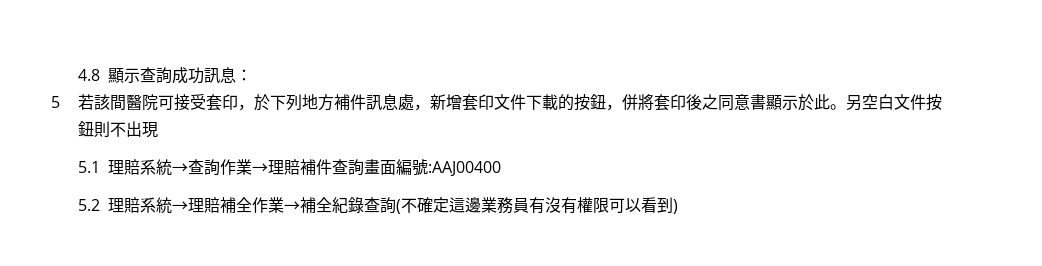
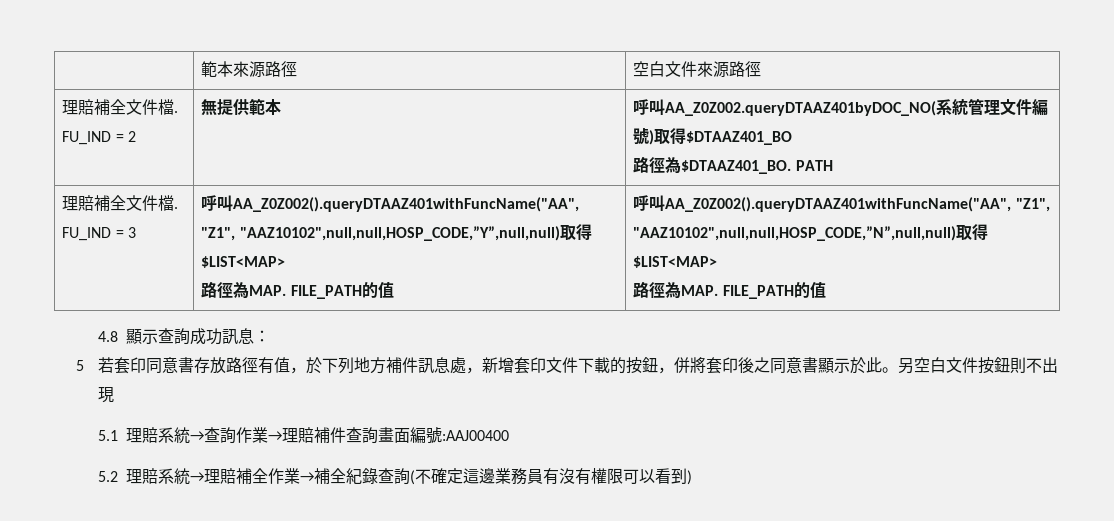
(77, 75) none -> [201,61,298,78] [633,61,762,78] [62,99,179,115] [62,131,137,145] [201,98,282,116] [633,98,1049,116] [633,128,793,145] [633,156,833,174] [62,195,179,211] [62,227,137,241] [201,195,580,212] [201,224,592,241] [201,256,286,268] [201,281,394,299] [633,195,1050,212] [633,224,989,241] [633,256,718,268] [633,281,826,299] | 範本來源路徑 | 空白文件來源路徑 // 理賠補全文件檔. FU_IND = 2 | 無提供範本 | 呼叫AA_Z0Z002.queryDTAAZ401byDOC_NO(系統管理文件編號)取得$DTAAZ401_BO // 路徑為$DTAAZ401_BO. PATH // 理賠補全文件檔. FU_IND = 3 | 呼叫AA_Z0Z002().queryDTAAZ401withFuncName("AA", "Z1", "AAZ10102",null,null,HOSP_CODE,”Y”,null,null)取得$LIST<MAP> // 路徑為MAP. FILE_PATH的值 | 呼叫AA_Z0Z002().queryDTAAZ401withFuncName("AA", "Z1", "AAZ10102",null,null,HOSP_CODE,”N”,null,null)取得$LIST<MAP> // 路徑為MAP. FILE_PATH的值 //
[93,94,238,111] 該間醫院可接受套印 -> [113,357,290,374] 套印同意書存放路徑有值

